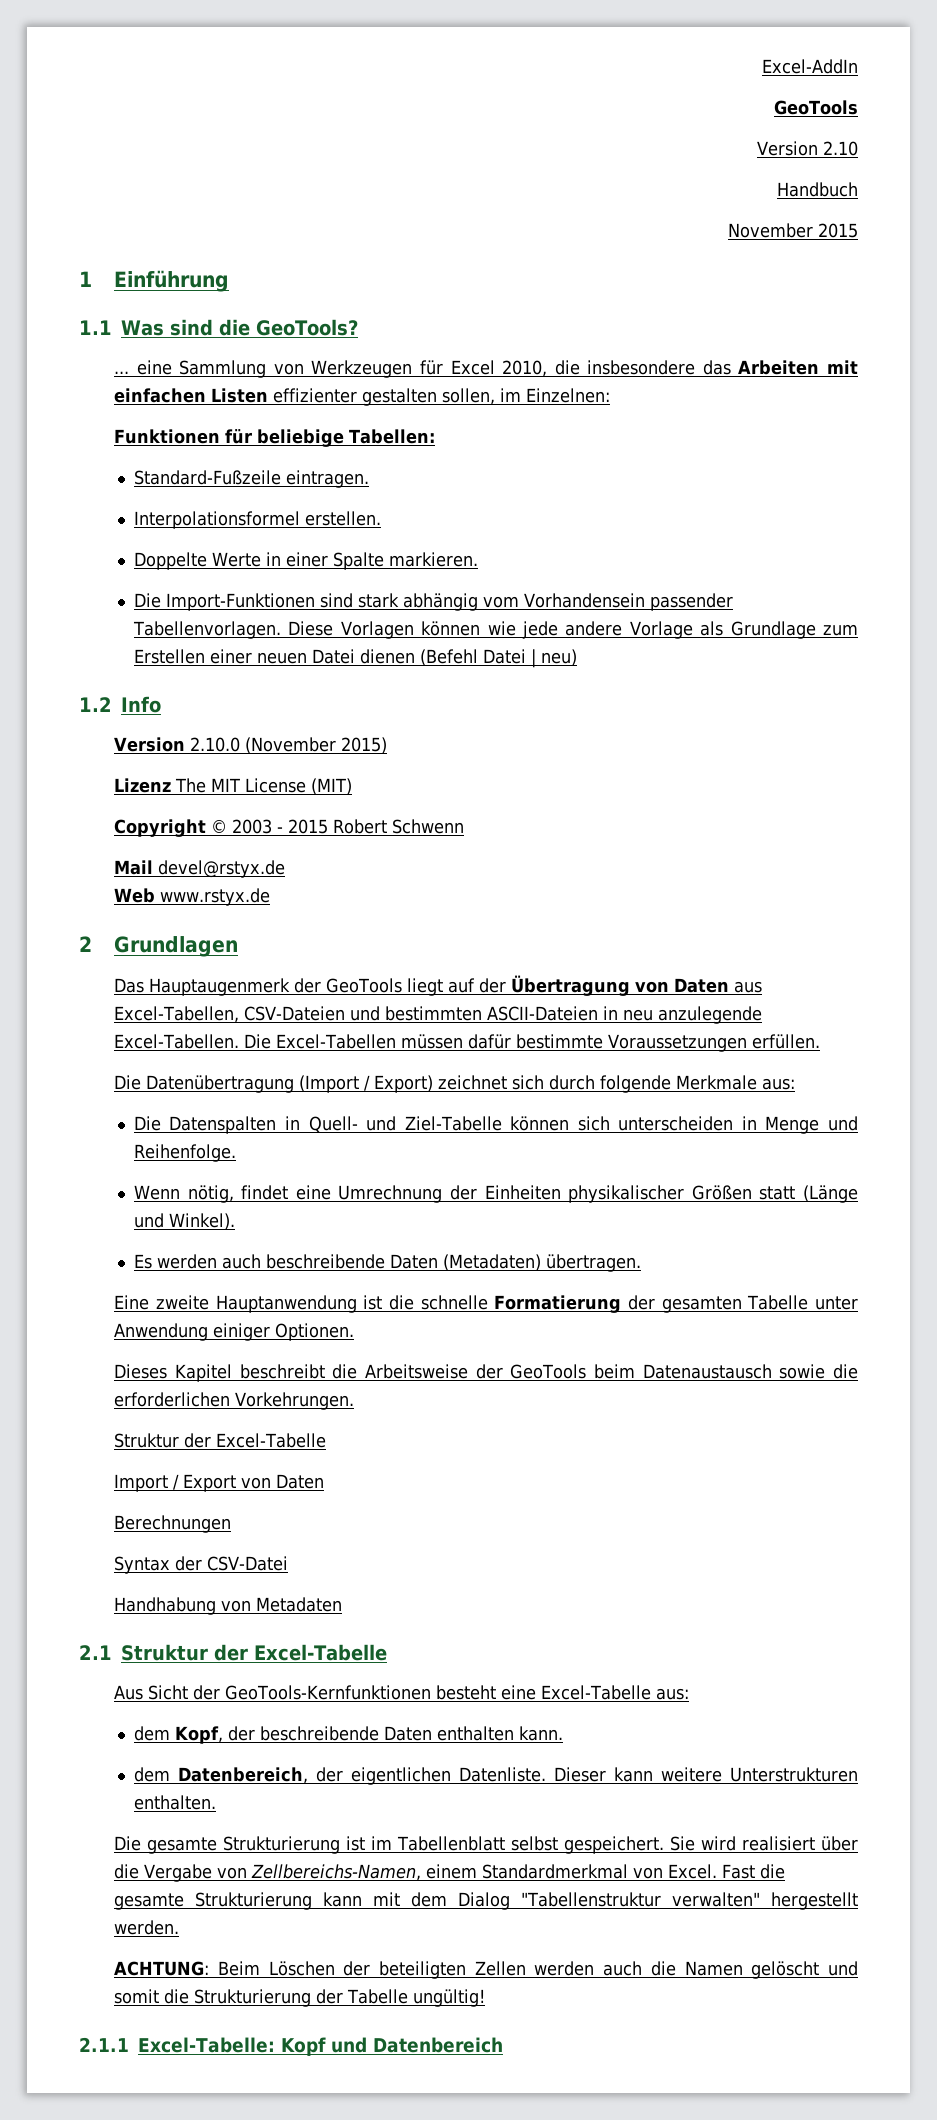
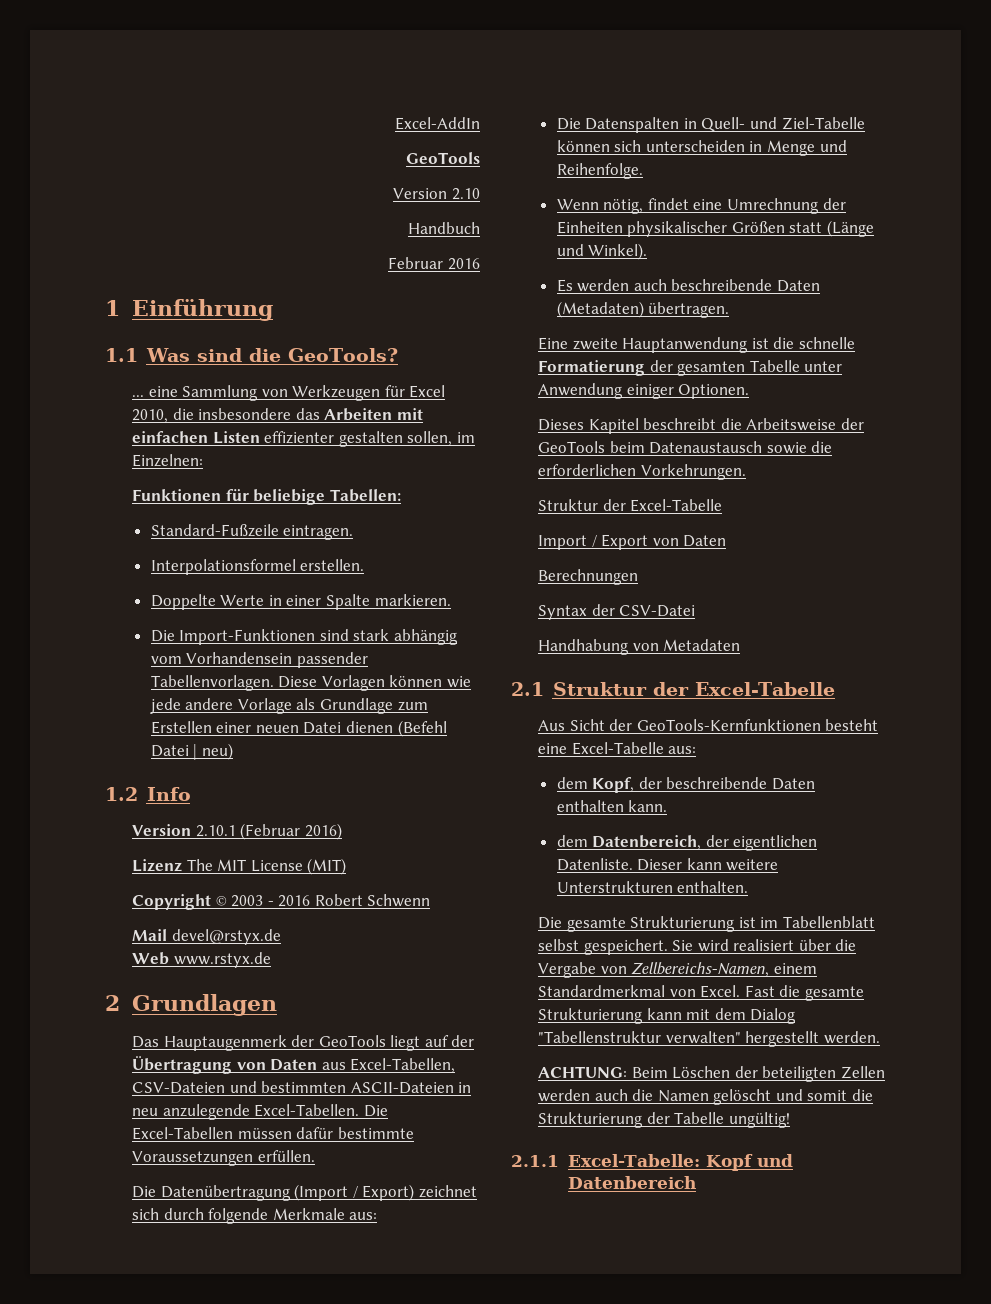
[728,223,858,238] November 2015 -> [388,257,480,270] Februar 2016
[190,737,388,754] 2.10.0 (November 2015) -> [195,823,342,840] 2.10.1 (Februar 2016)
[288,819,329,834] 2015 -> [278,895,311,907] 2016

